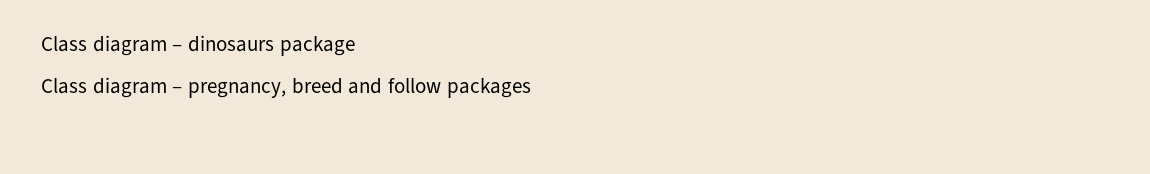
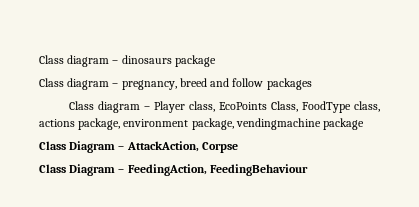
(531, 88) none -> [69,101,380,113] [39,118,365,130] [39,141,238,153] [39,164,308,176] // Class diagram – Player class, EcoPoints Class, FoodType class, actions package, environment package, vendingmachine package // Class Diagram – AttackAction, Corpse // Class Diagram – FeedingAction, FeedingBehaviour

